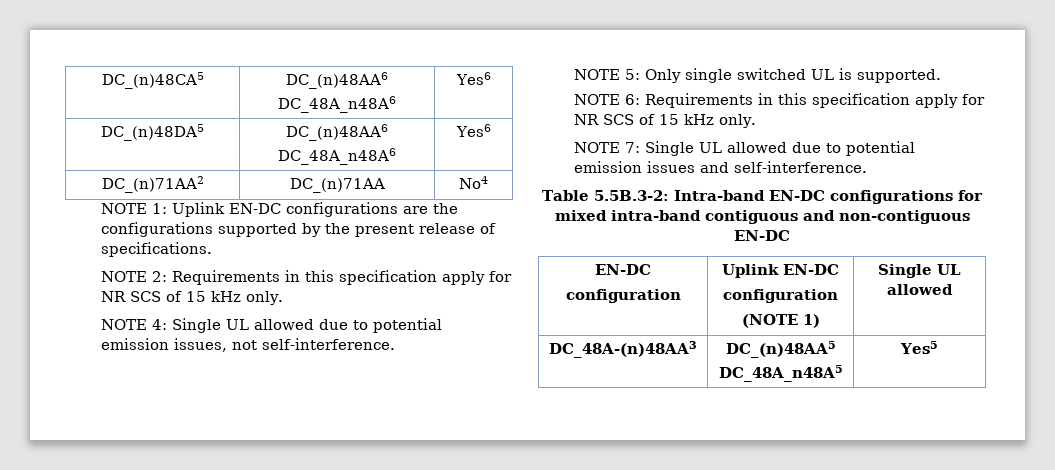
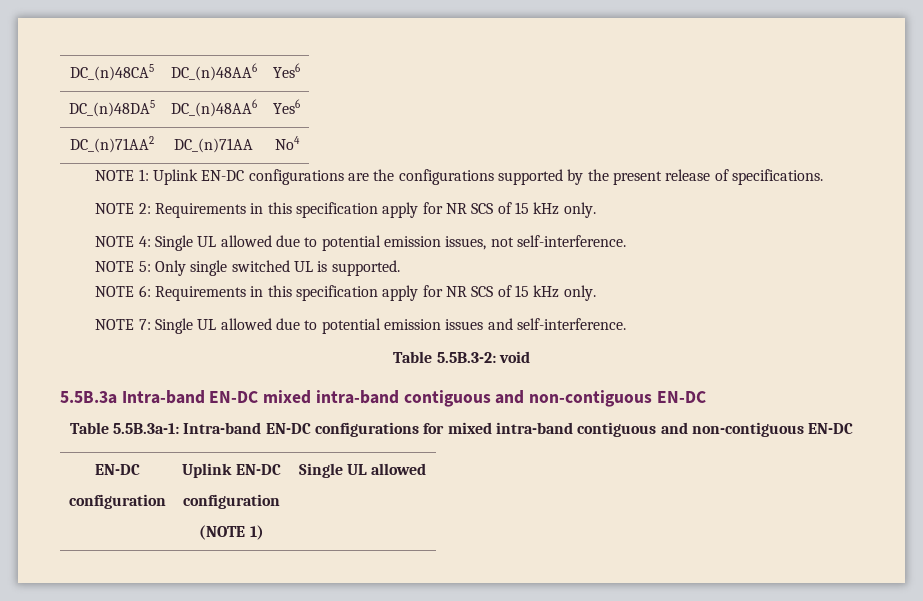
[278,96,396,113] // DC_48A_n48A6 -> (257, 72) none
[278,148,396,165] // DC_48A_n48A6 -> (257, 108) none
(669, 195) none -> [498,351,530,363] [60,390,706,407] [69,422,180,434] void // 5.5B.3a Intra-band EN-DC mixed intra-band contiguous and non-contiguous EN-DC // Table 5.5B.3a-1:
[549,341,697,358] [725,341,836,358] [718,365,843,382] [900,341,938,354] // DC_48A-(n)48AA3 | DC_(n)48AA5 // DC_48A_n48A5 | Yes5 -> (427, 469) none

